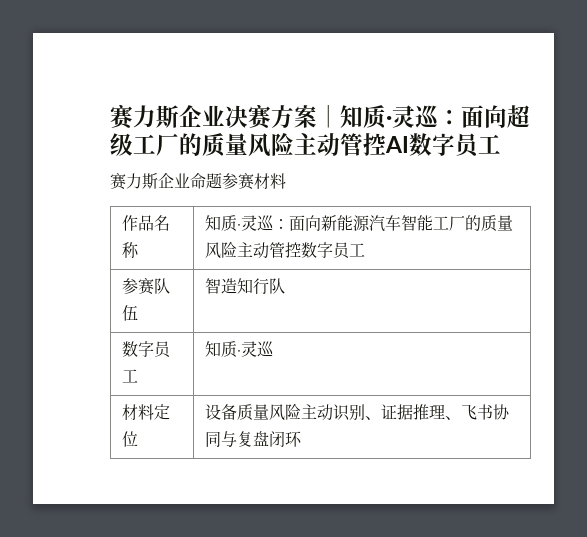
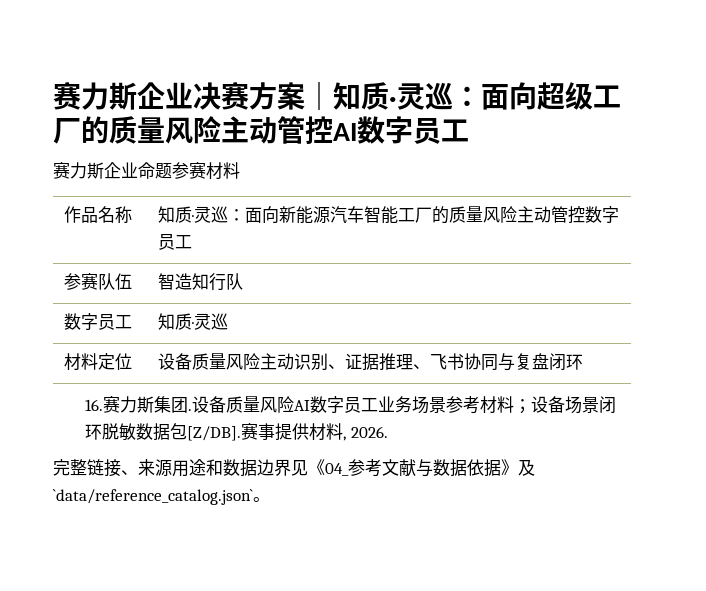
(303, 439) none -> [85,395,617,414] [85,422,388,441] [53,459,535,477] [53,489,270,505] // 16.赛力斯集团.设备质量风险AI数字员工业务场景参考材料；设备场景闭环脱敏数据包[Z/DB].赛事提供材料, 2026. // 完整链接、来源用途和数据边界见《04_参考文献与数据依据》及`data/reference_catalog.json`。

